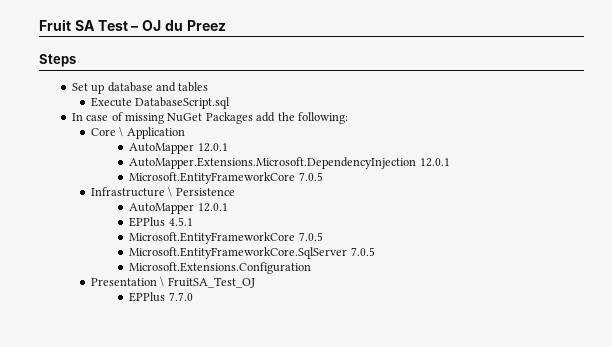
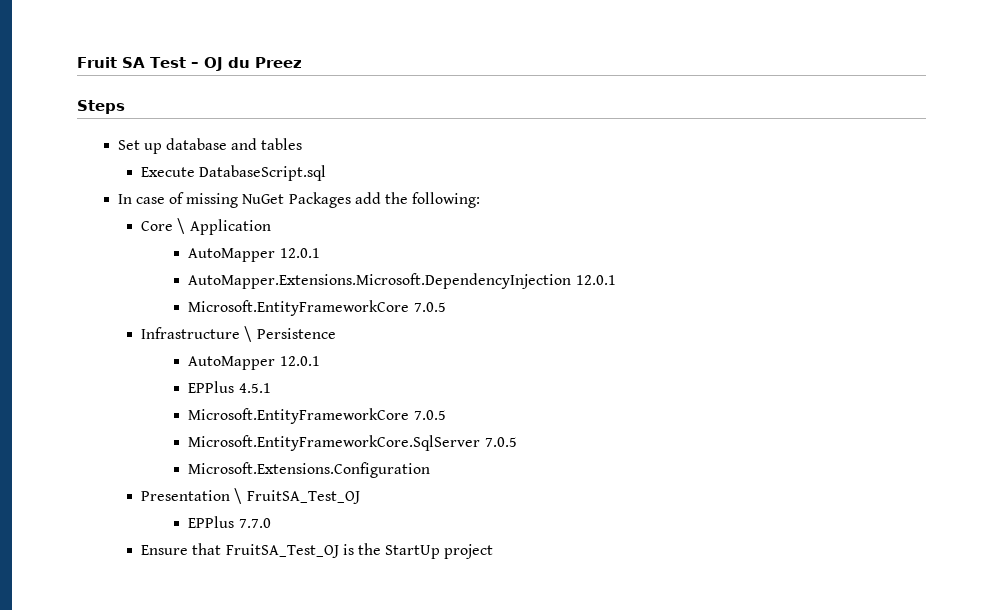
(193, 296) none -> [141,543,494,559] // Ensure that FruitSA_Test_OJ is the StartUp project

